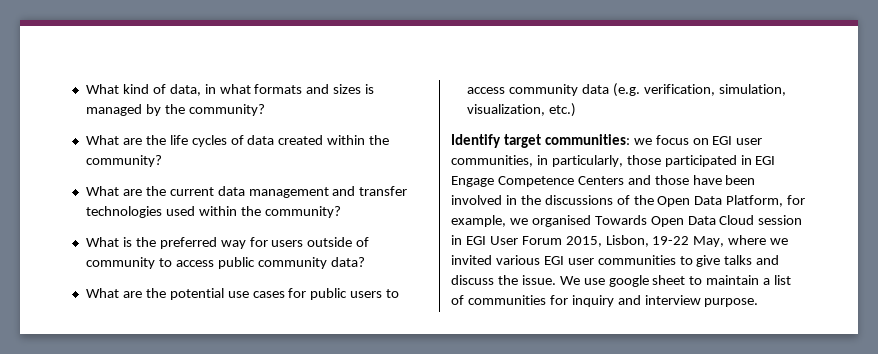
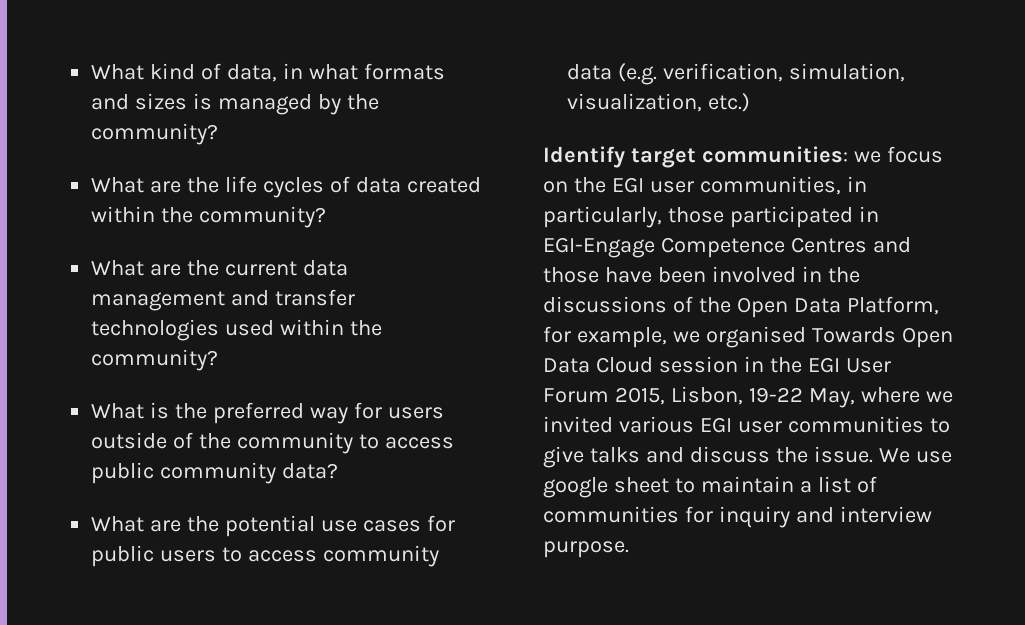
(370, 242) none -> [199,433,232,449] the
(709, 141) none -> [573,177,606,193] the
[755,156,776,165] [451,176,624,187] EGI Engage Competence Centers -> [543,237,867,258] EGI-Engage Competence Centres
(462, 240) none -> [769,357,802,373] the

